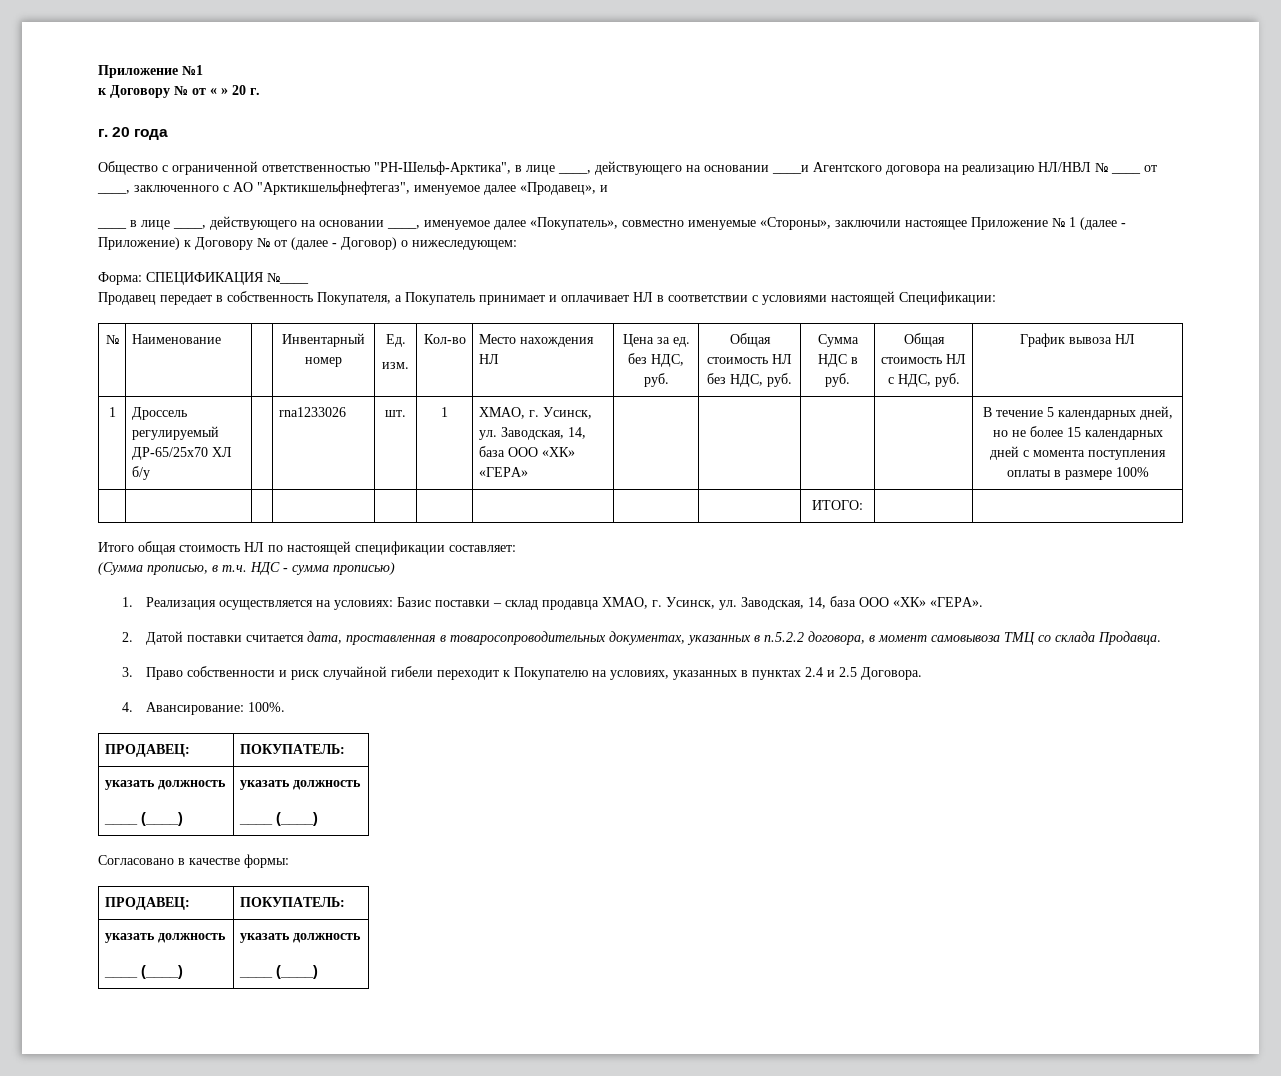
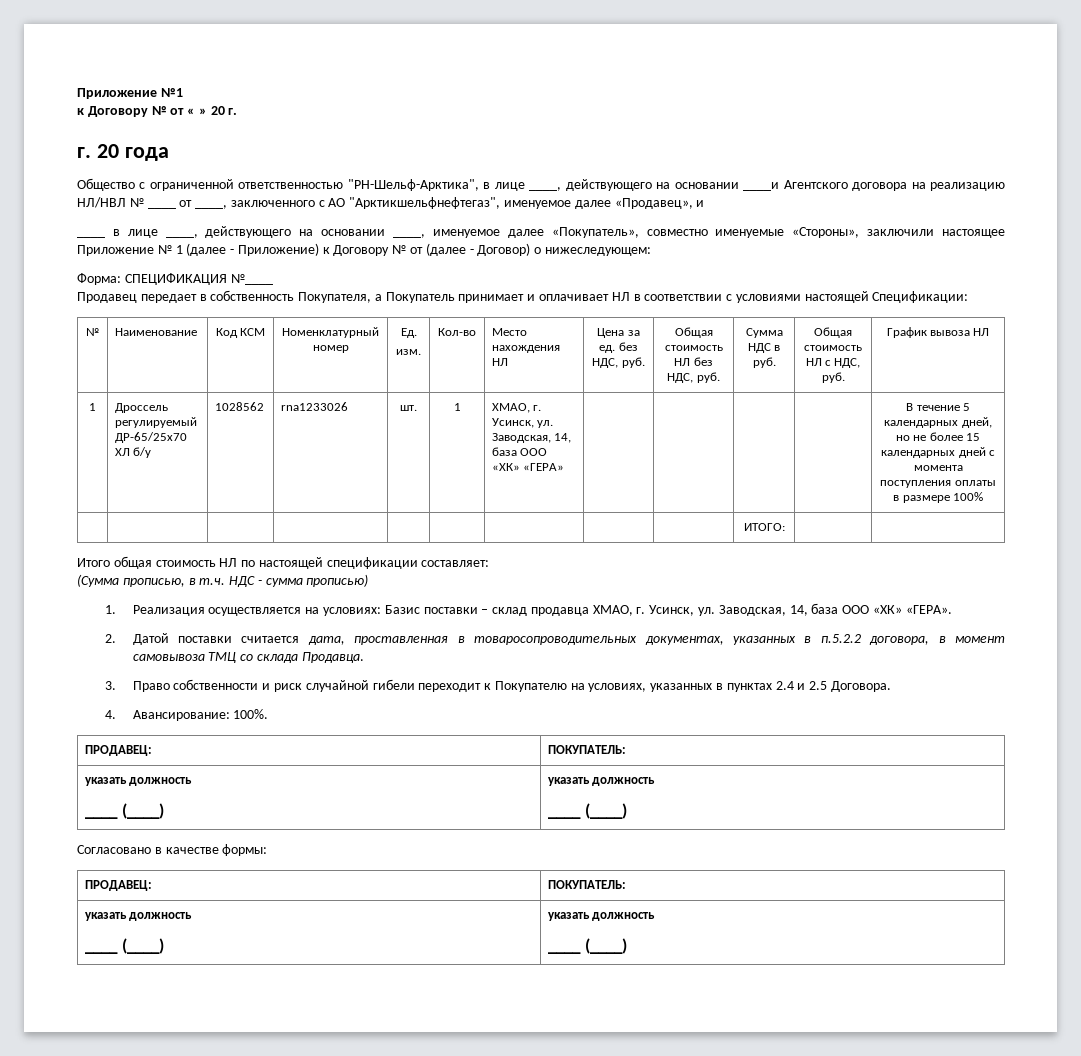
[282,333,365,347] | Инвентарный -> [215,328,266,338] [282,327,379,338] Код КСМ | Номенклатурный
(150, 473) none -> [215,402,265,411] 1028562

